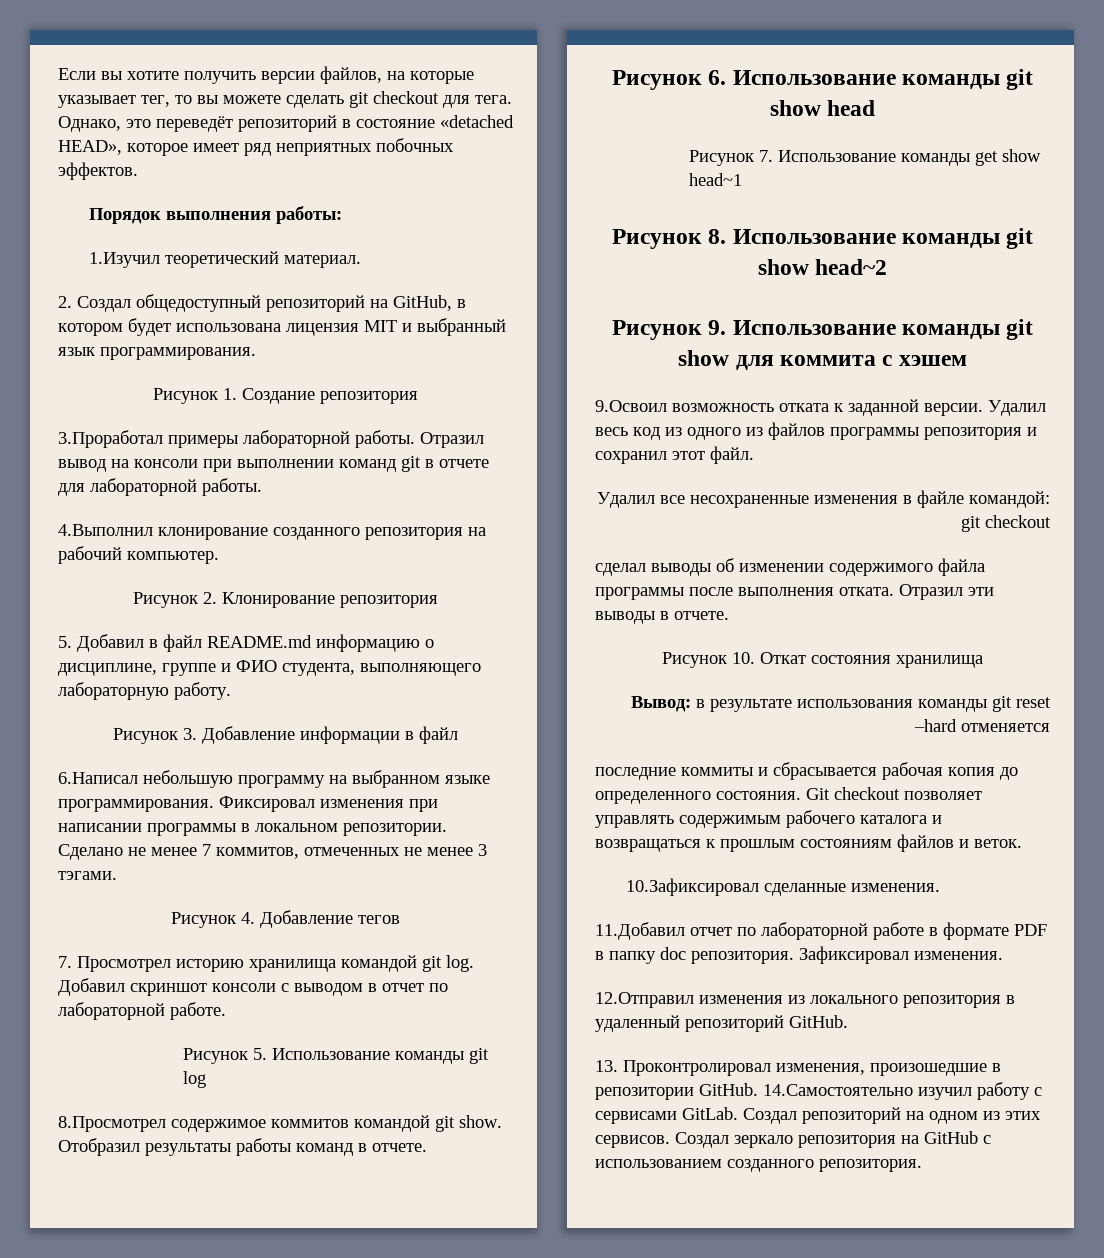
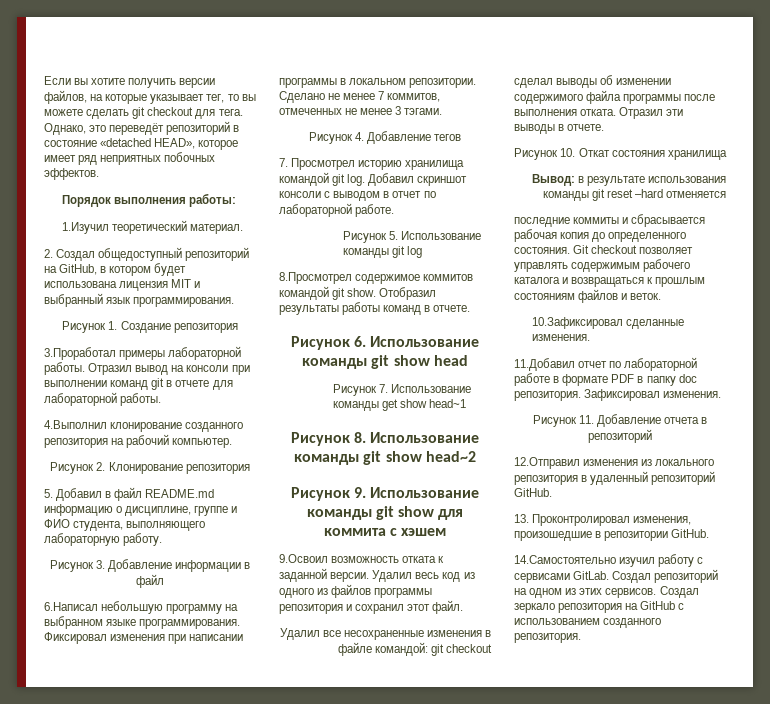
(1003, 955) none -> [532,414,708,427] [588,429,652,443] // Рисунок 11. Добавление отчета в репозиторий
(758, 1089) none -> (710, 533) //

